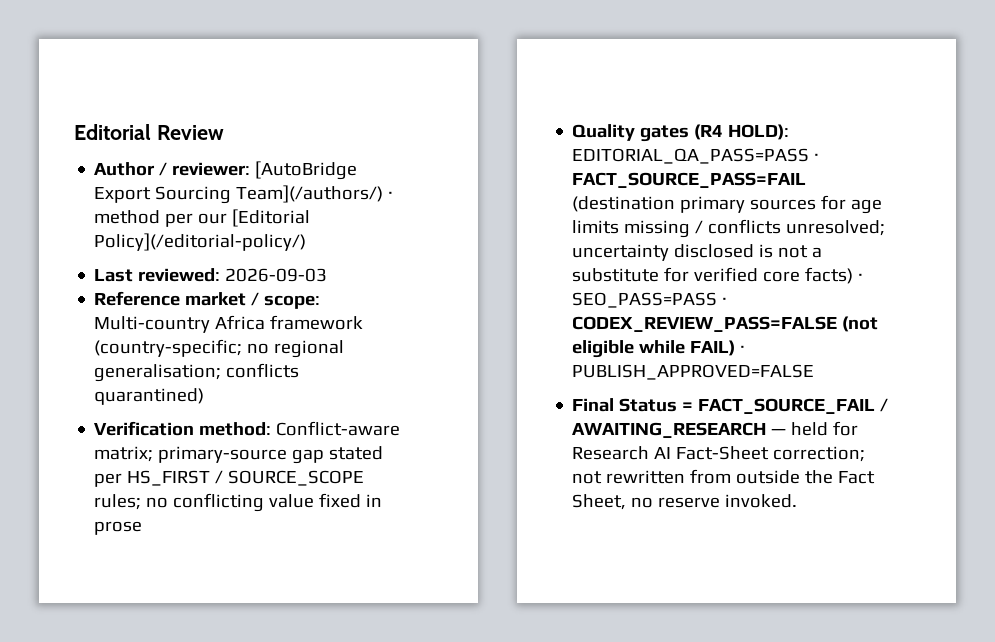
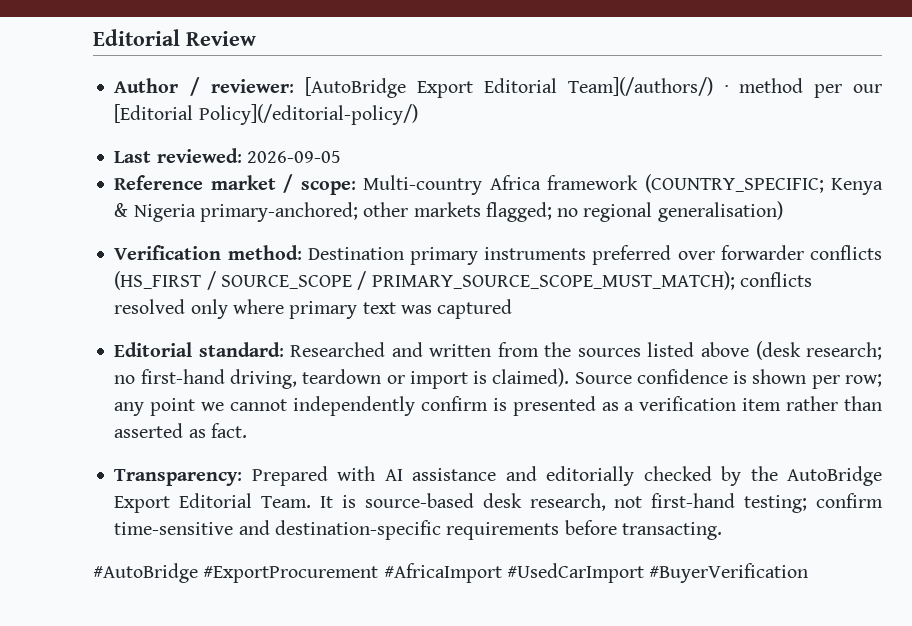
[155,186,232,204] Sourcing -> [484,78,558,93] Editorial
[225,268,328,282] 2026-09-03 -> [246,151,341,163] 2026-09-05
[94,339,345,358] [94,363,300,382] [94,388,205,405] [94,421,401,436] [94,446,384,464] [94,470,365,487] [94,493,383,512] [94,521,143,535] [572,124,790,142] [572,148,820,164] [572,172,807,188] [572,195,883,214] [572,219,886,238] [572,244,823,261] [572,267,864,284] [572,292,728,308] [572,316,879,332] [572,340,746,358] [572,364,815,380] [572,398,889,414] [572,421,859,438] [572,446,866,462] [572,469,876,484] [572,494,798,510] (country-specific; no regional generalisation; conflicts quarantined) // Verification method: Conflict-aware matrix; primary-source gap stated per HS_FIRST / SOURCE_SCOPE rules; no conflicting value fixed in prose // Quality gates (R4 HOLD): EDITORIAL_QA_PASS=PASS · FACT_SOURCE_PASS=FAIL (destination primary sources for age limits missing / conflicts unresolved; uncertainty disclosed is not a substitute for verified core facts) · SEO_PASS=PASS · CODEX_REVIEW_PASS=FALSE (not eligible while FAIL) · PUBLISH_APPROVED=FALSE // Final Status = FACT_SOURCE_FAIL / AWAITING_RESEARCH — held for Research AI Fact-Sheet correction; not rewritten from outside the Fact Sheet, no reserve invoked. -> [644,174,884,195] [114,201,783,222] [114,245,883,265] [114,271,812,290] [114,299,513,319] [114,341,882,360] [114,368,883,389] [114,396,882,416] [114,423,247,438] [114,466,882,486] [114,493,883,513] [114,520,722,540] [93,563,809,583] (COUNTRY_SPECIFIC; Kenya & Nigeria primary-anchored; other markets flagged; no regional generalisation) // Verification method: Destination primary instruments preferred over forwarder conflicts (HS_FIRST / SOURCE_SCOPE / PRIMARY_SOURCE_SCOPE_MUST_MATCH); conflicts resolved only where primary text was captured // Editorial standard: Researched and written from the sources listed above (desk research; no first-hand driving, teardown or import is claimed). Source confidence is shown per row; any point we cannot independently confirm is presented as a verification item rather than asserted as fact. // Transparency: Prepared with AI assistance and editorially checked by the AutoBridge Export Editorial Team. It is source-based desk research, not first-hand testing; confirm time-sensitive and destination-specific requirements before transacting. // #AutoBridge #ExportProcurement #AfricaImport #UsedCarImport #BuyerVerification

